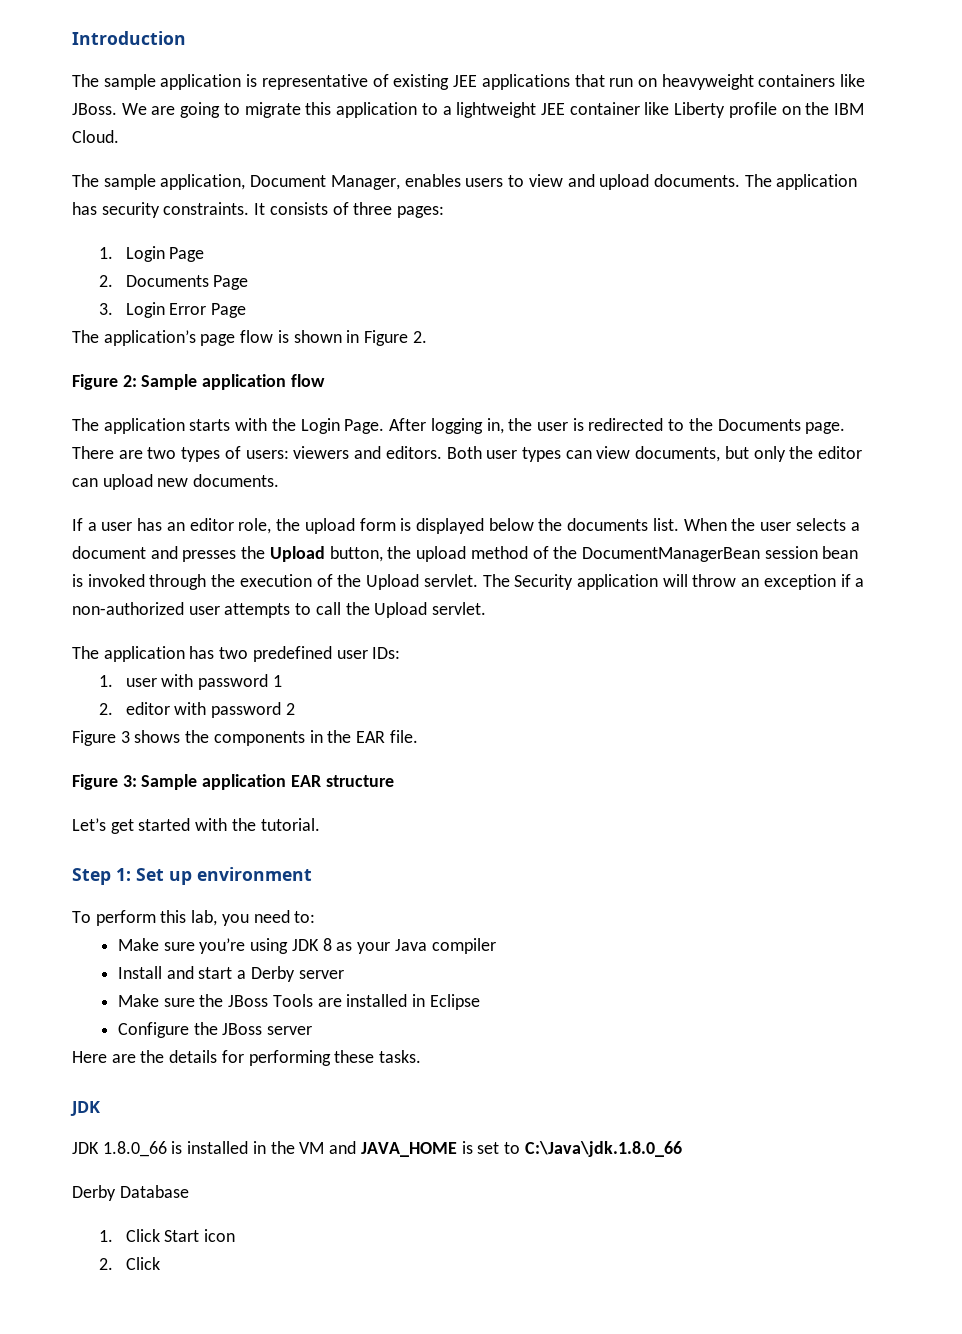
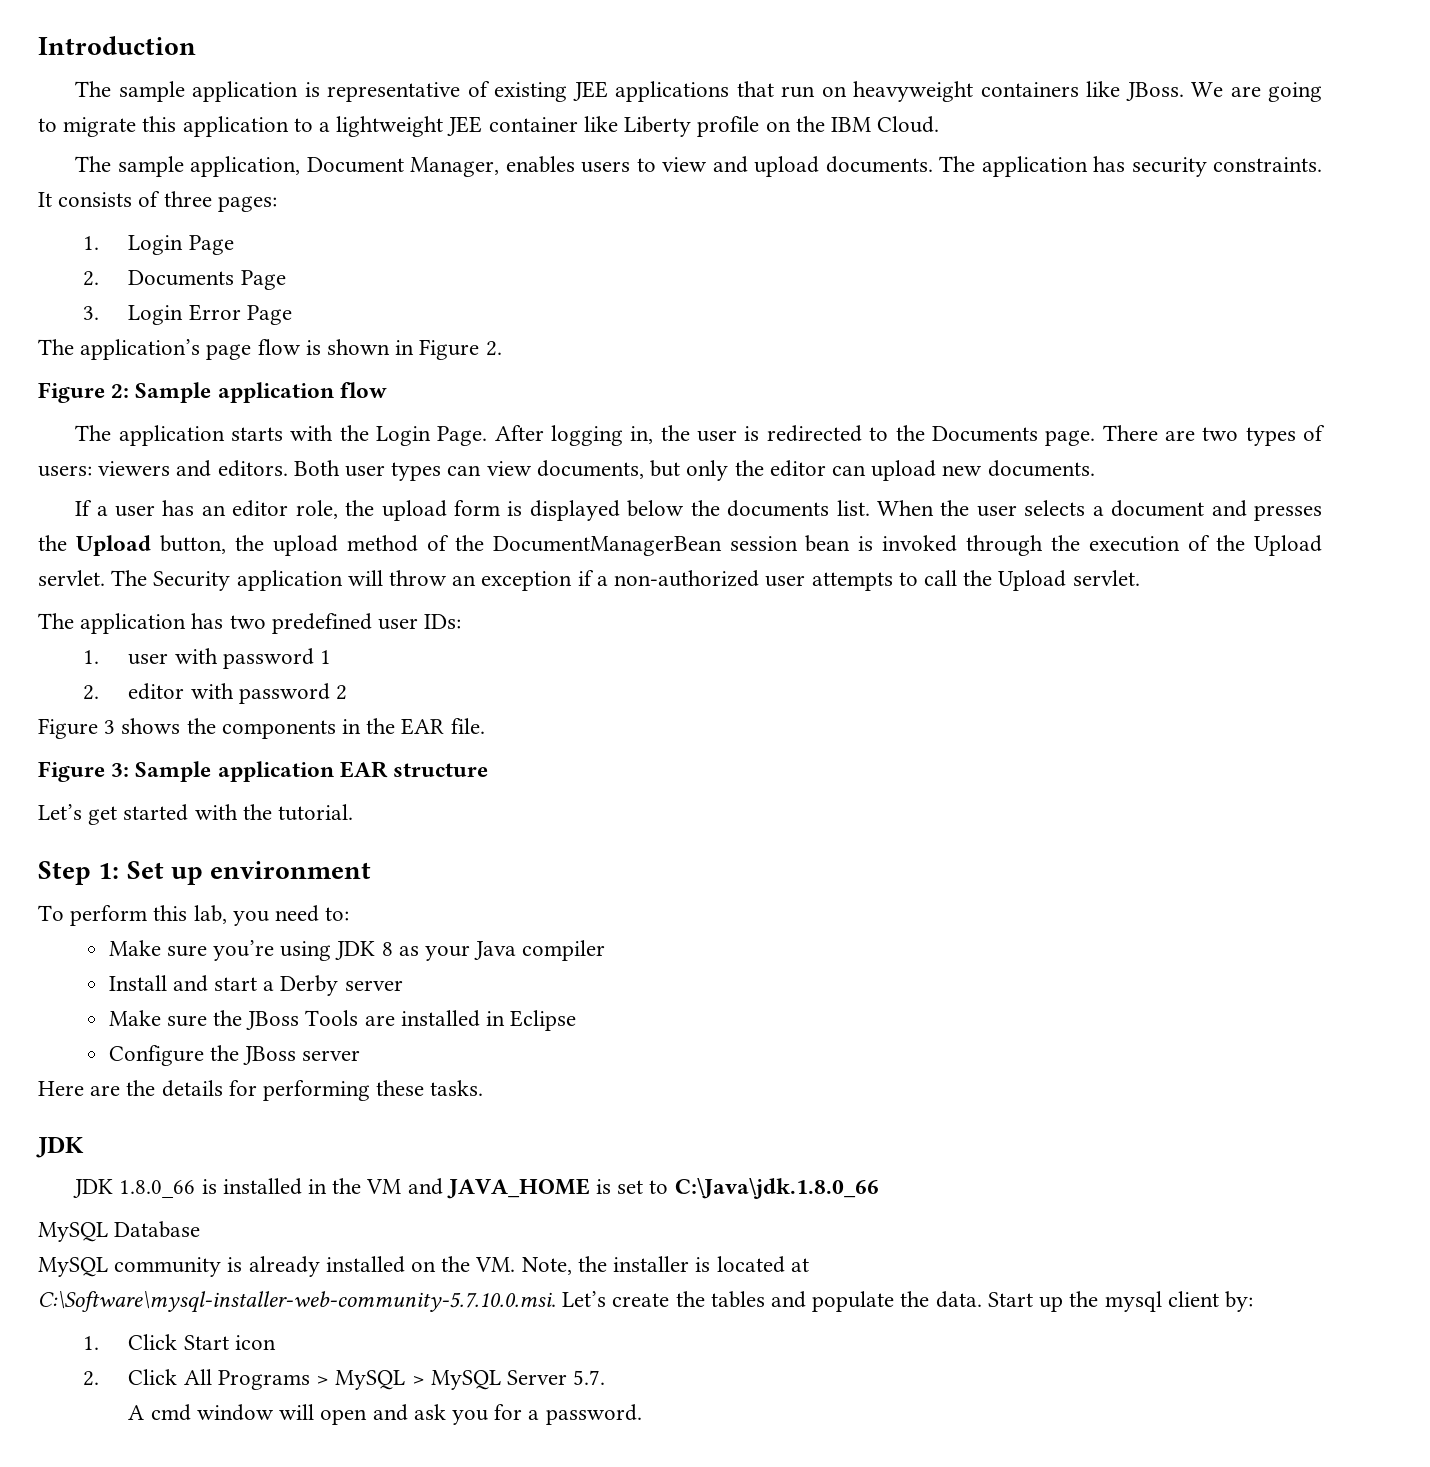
[72,1185,116,1201] Derby -> [38,1222,108,1242] MySQL
(189, 1191) none -> [38,1256,809,1277] [38,1291,1253,1313] // MySQL community is already installed on the VM. Note, the installer is located at C:\Software\mysql-installer-web-community-5.7.10.0.msi. Let’s create the tables and populate the data. Start up the mysql client by:
(160, 1263) none -> [183,1369,606,1390] [128,1404,642,1425] All Programs > MySQL > MySQL Server 5.7. // A cmd window will open and ask you for a password.

